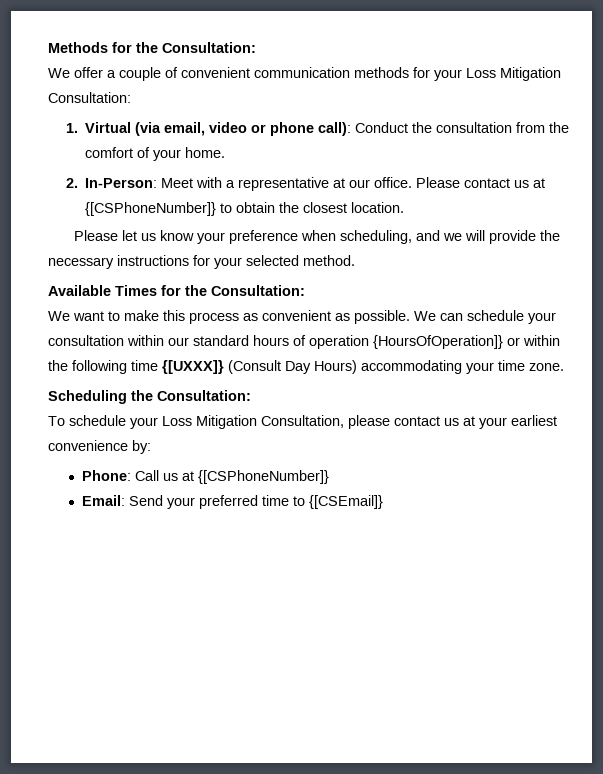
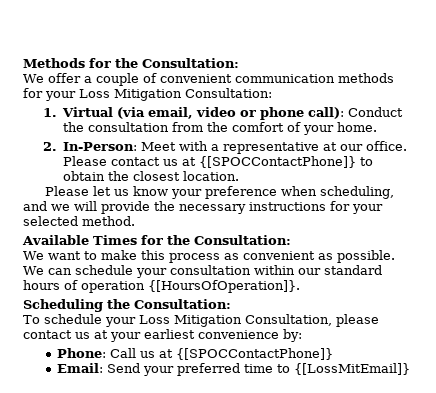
[84,202,216,216] {[CSPhoneNumber]} -> [199,156,357,168] {[SPOCContactPhone]}
[373,335,560,349] [48,360,564,374] {HoursOfOperation]} or within the following time {[UXXX]} (Consult Day Hours) accommodating your time zone. -> [148,280,300,293] {[HoursOfOperation]}.
[197,470,329,484] {[CSPhoneNumber]} -> [175,348,333,360] {[SPOCContactPhone]}
[308,495,383,509] {[CSEmail]} -> [293,363,410,375] {[LossMitEmail]}

